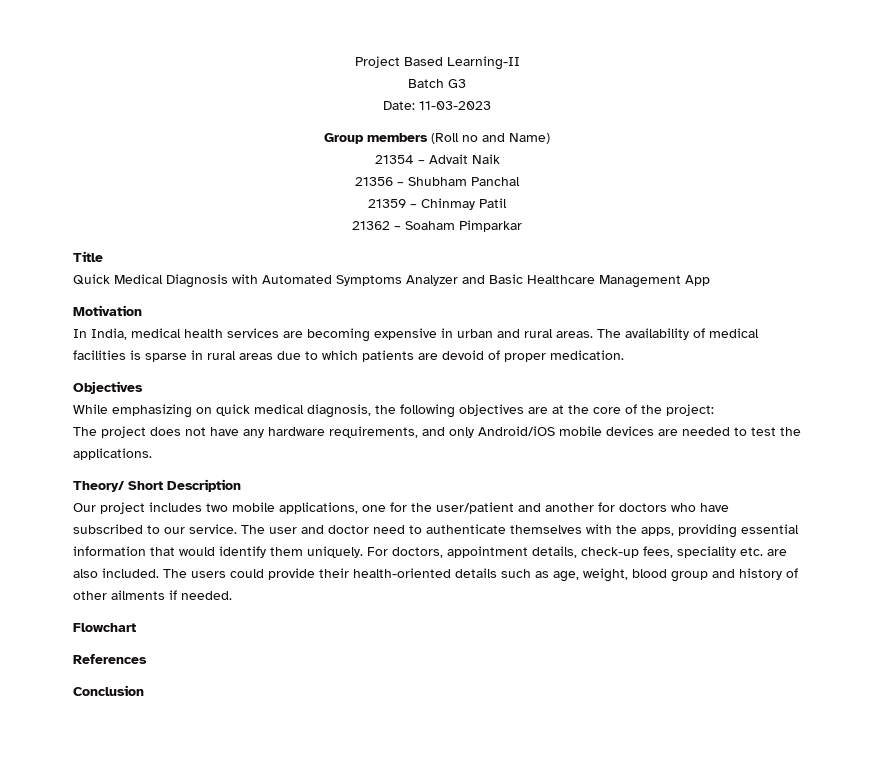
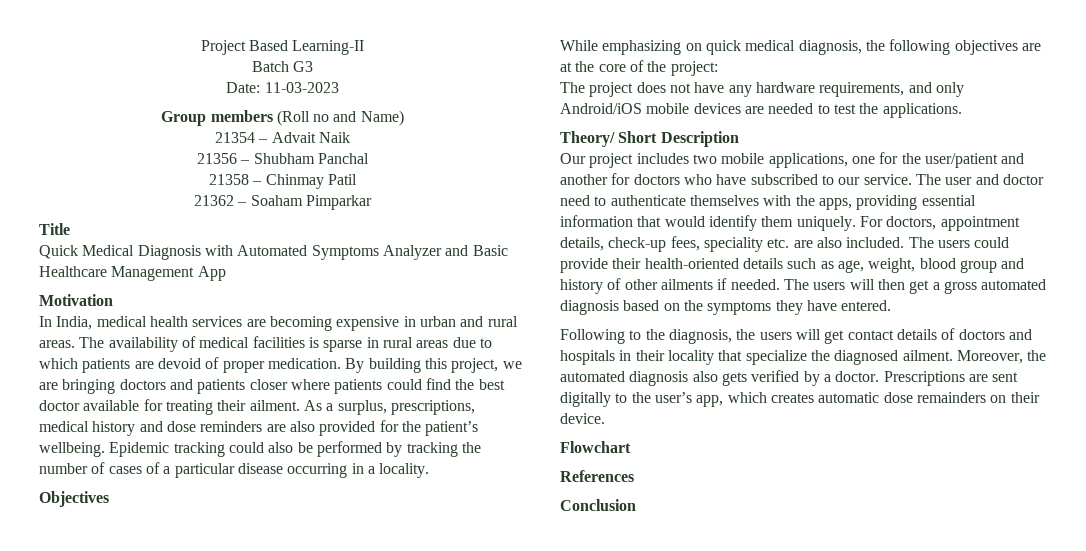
[368,199,406,208] 21359 -> [209,174,250,185] 21358
(624, 355) none -> [345,358,522,373] [39,378,505,394] [39,399,475,415] [39,420,479,436] [39,441,481,457] [39,462,430,478] By building this project, we are bringing doctors and patients closer where patients could find the best doctor available for treating their ailment. As a surplus, prescriptions, medical history and dose reminders are also provided for the patient’s wellbeing. Epidemic tracking could also be performed by tracking the number of cases of a particular disease occurring in a locality.
(232, 595) none -> [783,279,1047,294] [560,300,892,315] [560,328,1032,344] [560,350,1047,365] [560,370,1019,386] [560,392,1040,407] [560,413,605,424] The users will then get a gross automated diagnosis based on the symptoms they have entered. // Following to the diagnosis, the users will get contact details of doctors and hospitals in their locality that specialize the diagnosed ailment. Moreover, the automated diagnosis also gets verified by a doctor. Prescriptions are sent digitally to the user’s app, which creates automatic dose remainders on their device.

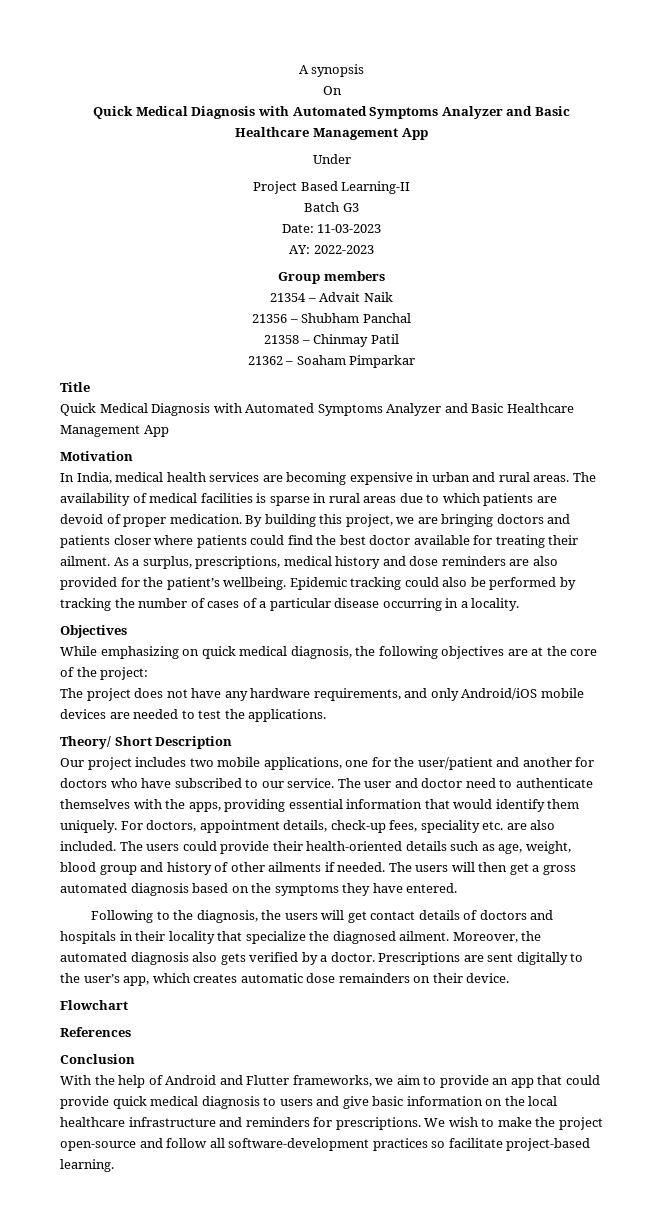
(200, 47) none -> [298,64,365,77] [322,86,342,95] [93,106,570,119] [235,127,428,140] [312,154,351,164] A synopsis // On // Quick Medical Diagnosis with Automated Symptoms Analyzer and Basic Healthcare Management App // Under //
(339, 87) none -> [289,245,374,254] // AY: 2022-2023
[276,110,404,126] (Roll no and Name) -> (385, 276) none
(636, 505) none -> [60,1075,600,1088] [60,1096,558,1109] [60,1117,603,1130] [60,1138,591,1151] [60,1159,114,1172] // With the help of Android and Flutter frameworks, we aim to provide an app that could provide quick medical diagnosis to users and give basic information on the local healthcare infrastructure and reminders for prescriptions. We wish to make the project open-source and follow all software-development practices so facilitate project-based learning.

